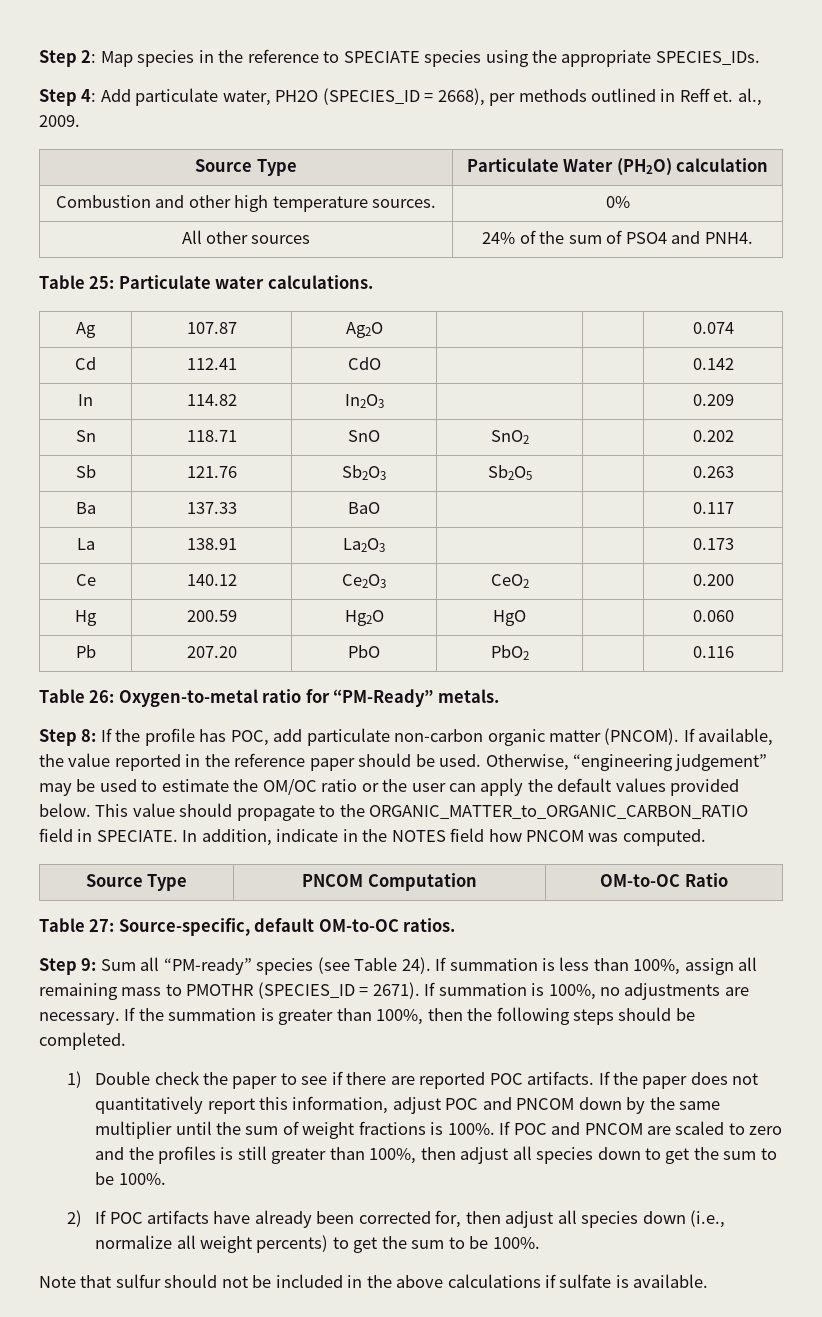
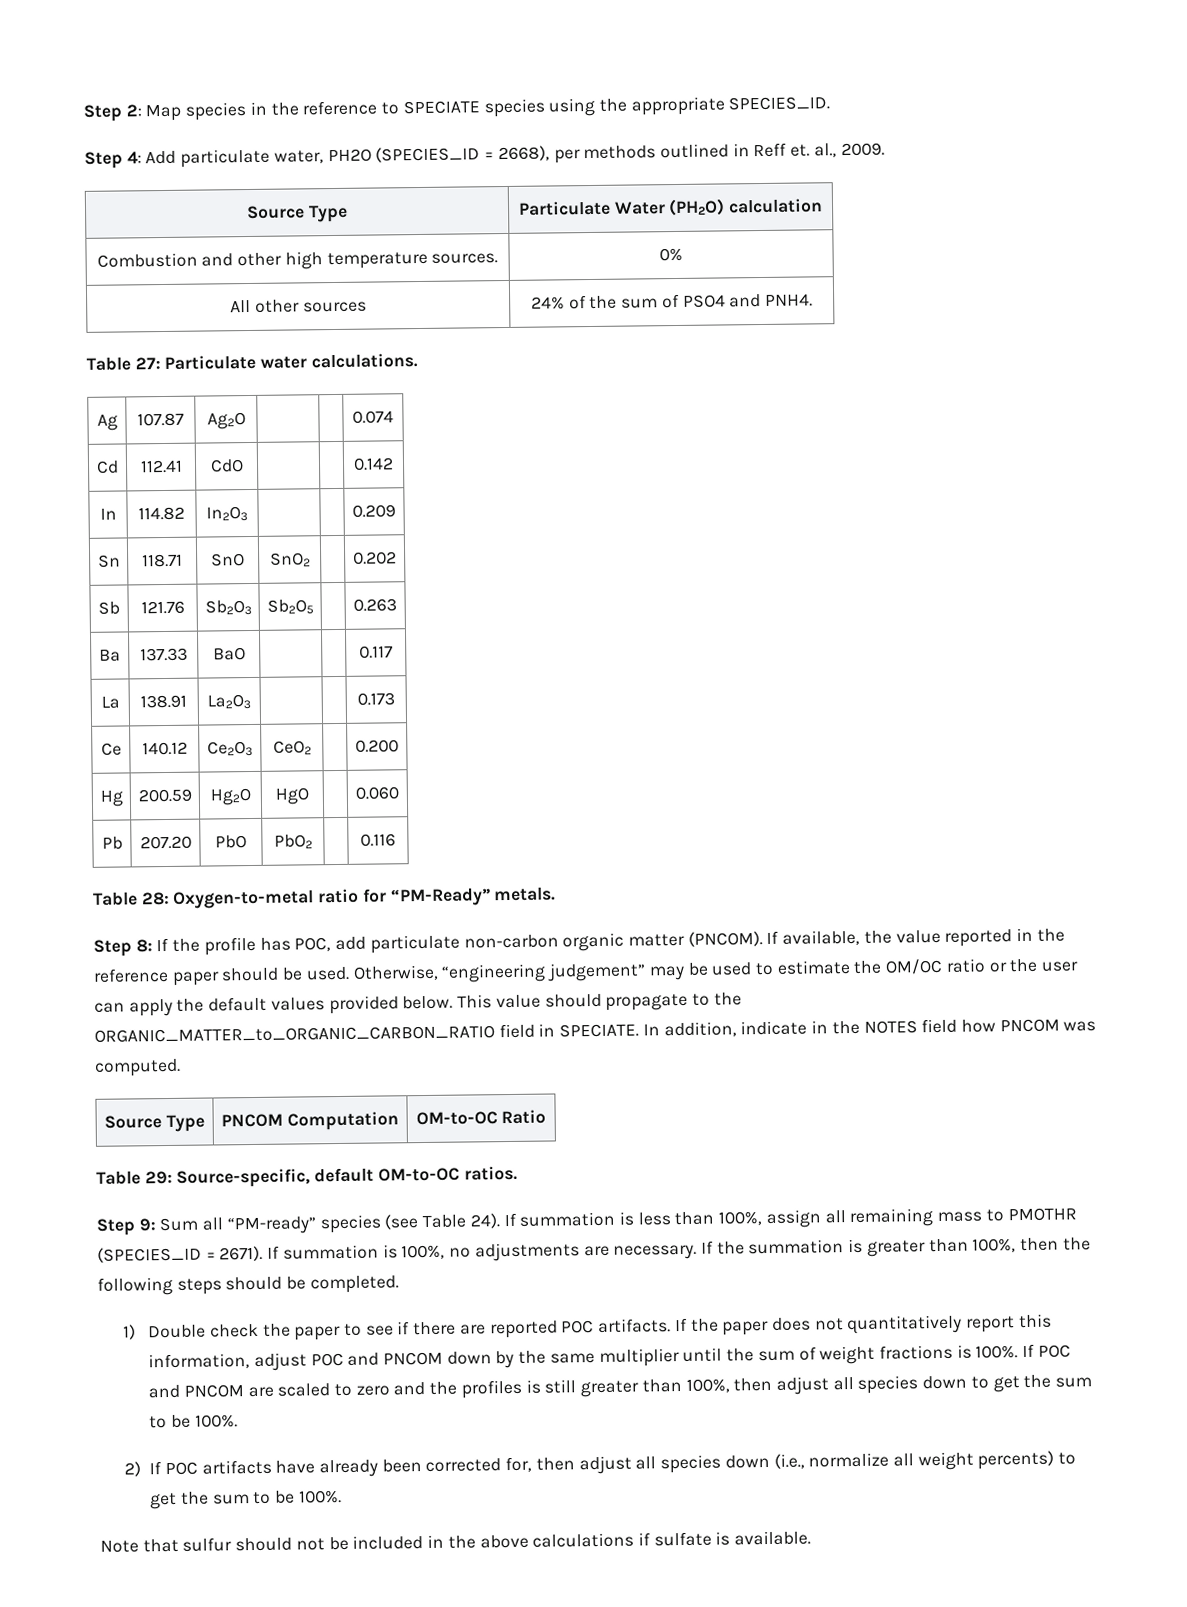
[655,51,760,65] SPECIES_IDs. -> [728,96,831,111] SPECIES_ID.
[89,276,115,289] 25: -> [134,357,161,370] 27:
[89,690,115,703] 26: -> [141,891,170,906] 28:
[89,919,115,932] 27: -> [144,1170,173,1185] 29:

